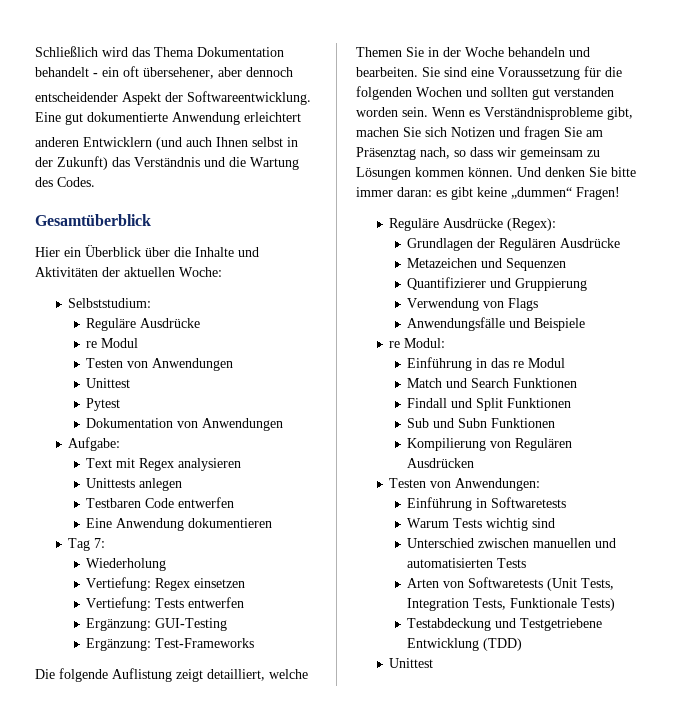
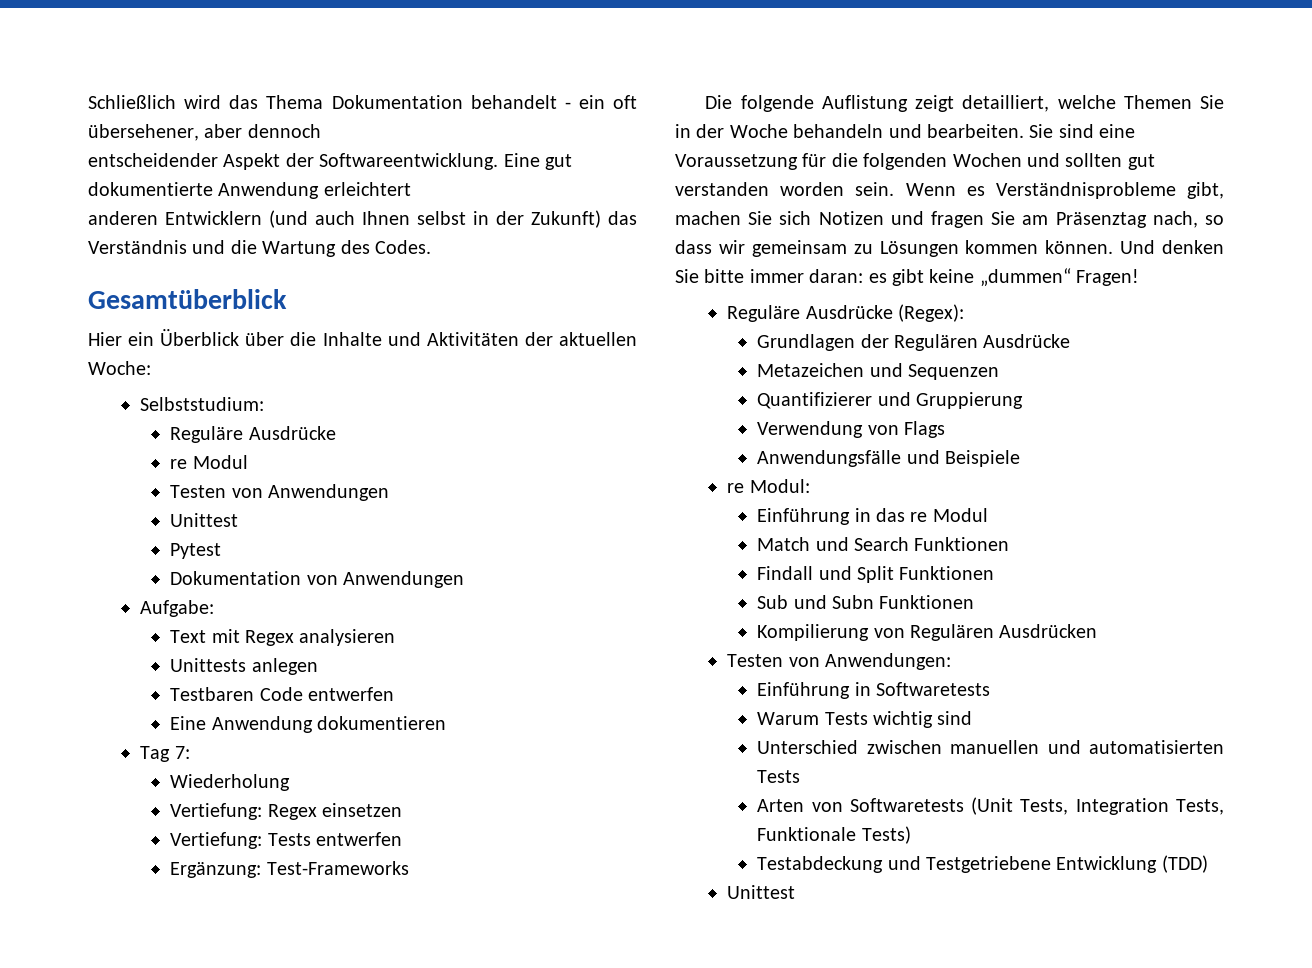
[86,618,228,631] // Ergänzung: GUI-Testing -> (403, 839) none

